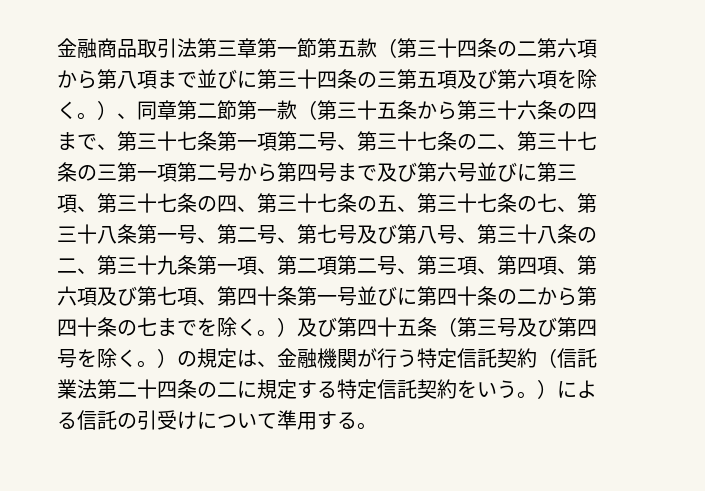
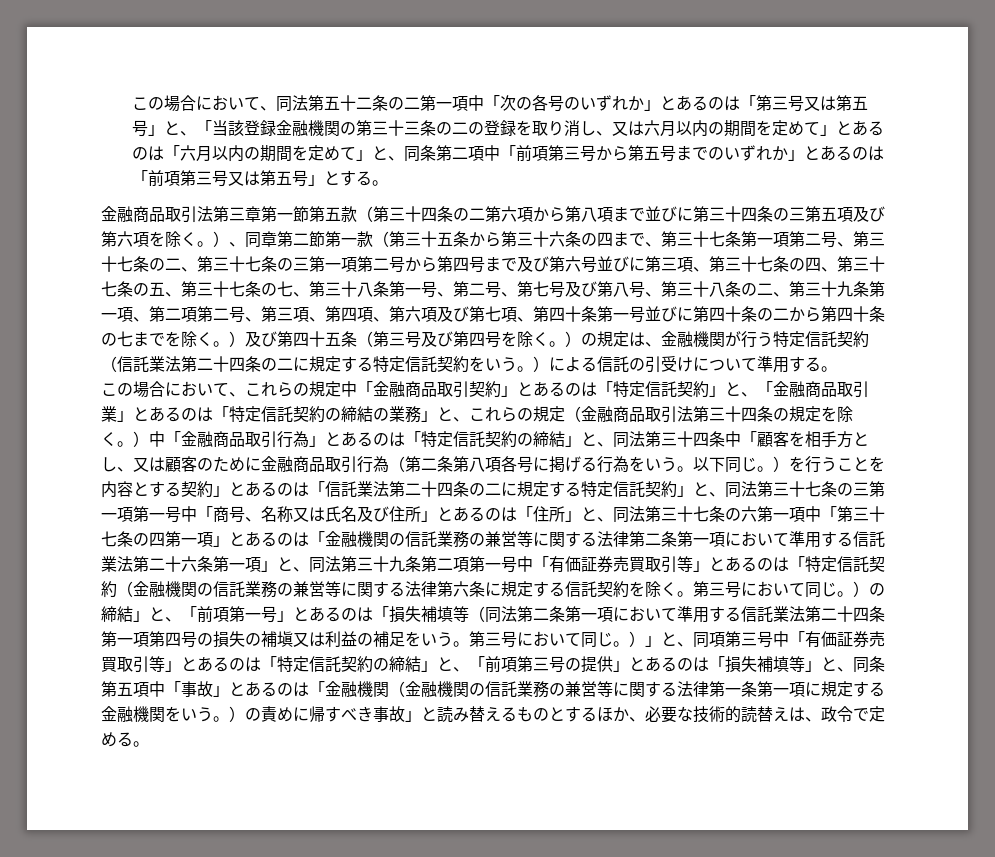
(57, 47) none -> [132,95,869,112] [132,120,885,137] [132,145,885,162] [132,170,389,187] この場合において、同法第五十二条の二第一項中「次の各号のいずれか」とあるのは「第三号又は第五号」と、「当該登録金融機関の第三十三条の二の登録を取り消し、又は六月以内の期間を定めて」とあるのは「六月以内の期間を定めて」と、同条第二項中「前項第三号から第五号までのいずれか」とあるのは「前項第三号又は第五号」とする。 //
(377, 426) none -> [101,381,869,398] [101,406,853,423] [101,431,869,448] [101,456,885,473] [101,481,885,498] [101,506,885,523] [101,531,885,548] [101,556,885,573] [101,581,885,598] [101,606,885,623] [101,631,885,648] [101,656,885,673] [101,681,885,698] [101,706,885,723] [101,732,149,747] // この場合において、これらの規定中「金融商品取引契約」とあるのは「特定信託契約」と、「金融商品取引業」とあるのは「特定信託契約の締結の業務」と、これらの規定（金融商品取引法第三十四条の規定を除く。）中「金融商品取引行為」とあるのは「特定信託契約の締結」と、同法第三十四条中「顧客を相手方とし、又は顧客のために金融商品取引行為（第二条第八項各号に掲げる行為をいう。以下同じ。）を行うことを内容とする契約」とあるのは「信託業法第二十四条の二に規定する特定信託契約」と、同法第三十七条の三第一項第一号中「商号、名称又は氏名及び住所」とあるのは「住所」と、同法第三十七条の六第一項中「第三十七条の四第一項」とあるのは「金融機関の信託業務の兼営等に関する法律第二条第一項において準用する信託業法第二十六条第一項」と、同法第三十九条第二項第一号中「有価証券売買取引等」とあるのは「特定信託契約（金融機関の信託業務の兼営等に関する法律第六条に規定する信託契約を除く。第三号において同じ。）の締結」と、「前項第一号」とあるのは「損失補填等（同法第二条第一項において準用する信託業法第二十四条第一項第四号の損失の補塡又は利益の補足をいう。第三号において同じ。）」と、同項第三号中「有価証券売買取引等」とあるのは「特定信託契約の締結」と、「前項第三号の提供」とあるのは「損失補填等」と、同条第五項中「事故」とあるのは「金融機関（金融機関の信託業務の兼営等に関する法律第一条第一項に規定する金融機関をいう。）の責めに帰すべき事故」と読み替えるものとするほか、必要な技術的読替えは、政令で定める。

